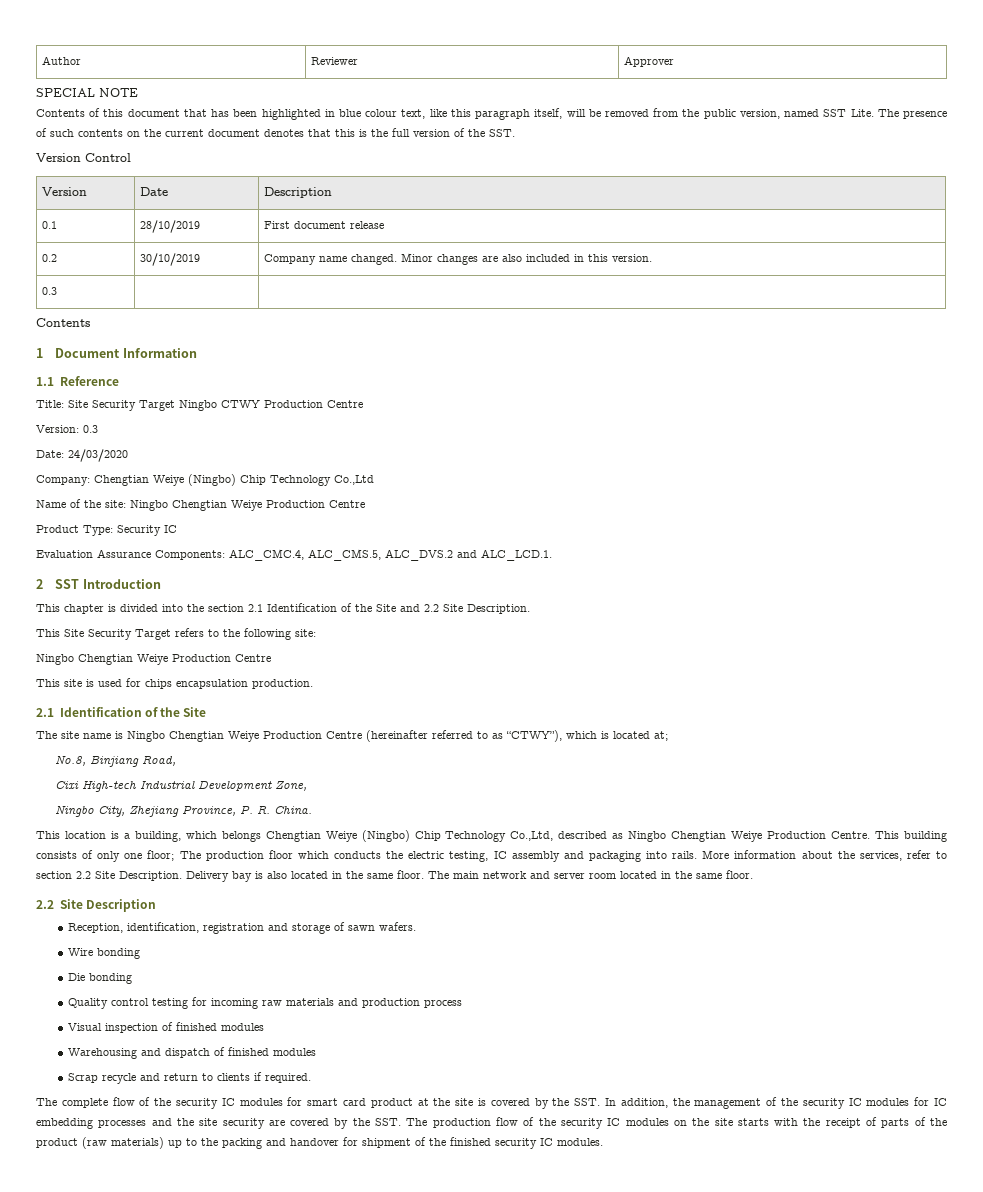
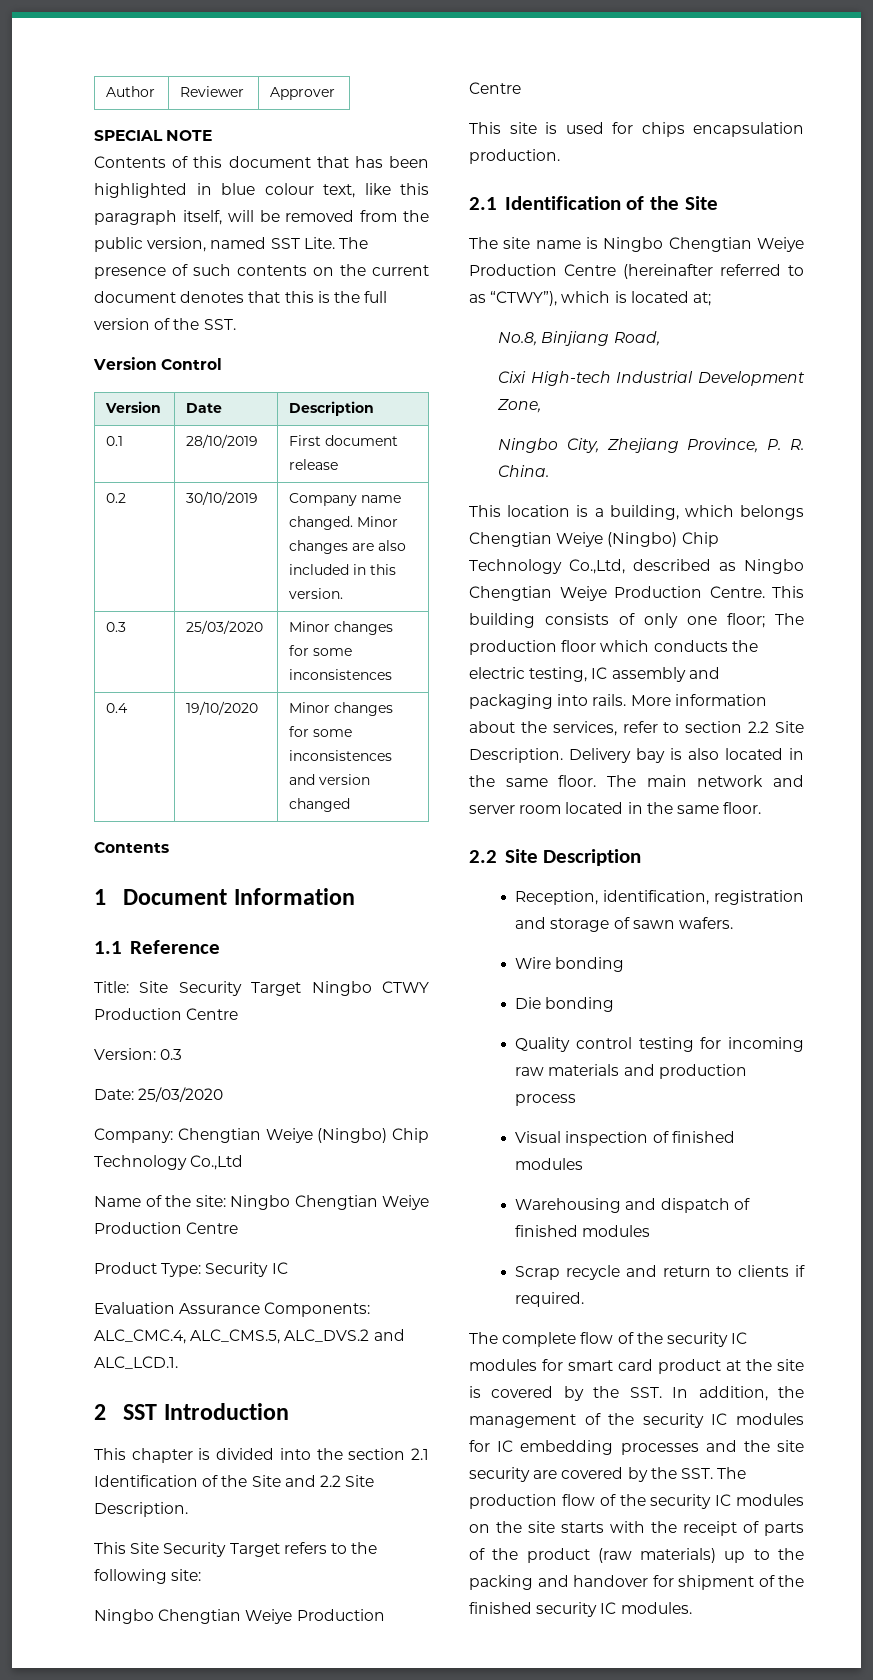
(57, 291) | -> [186,620,264,634] [289,621,394,635] [289,645,353,656] [289,669,393,680] [106,703,129,713] [186,701,259,715] [289,702,394,716] [289,726,353,737] [289,750,393,761] [289,774,371,785] [289,798,351,812] 25/03/2020 | Minor changes for some inconsistences // 0.4 | 19/10/2020 | Minor changes for some inconsistences and version changed
[68,449,128,462] 24/03/2020 -> [138,1087,224,1102] 25/03/2020

